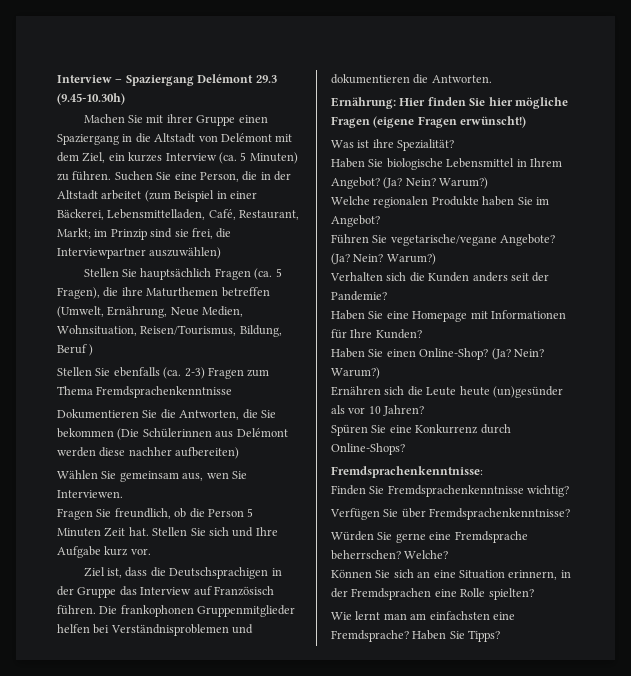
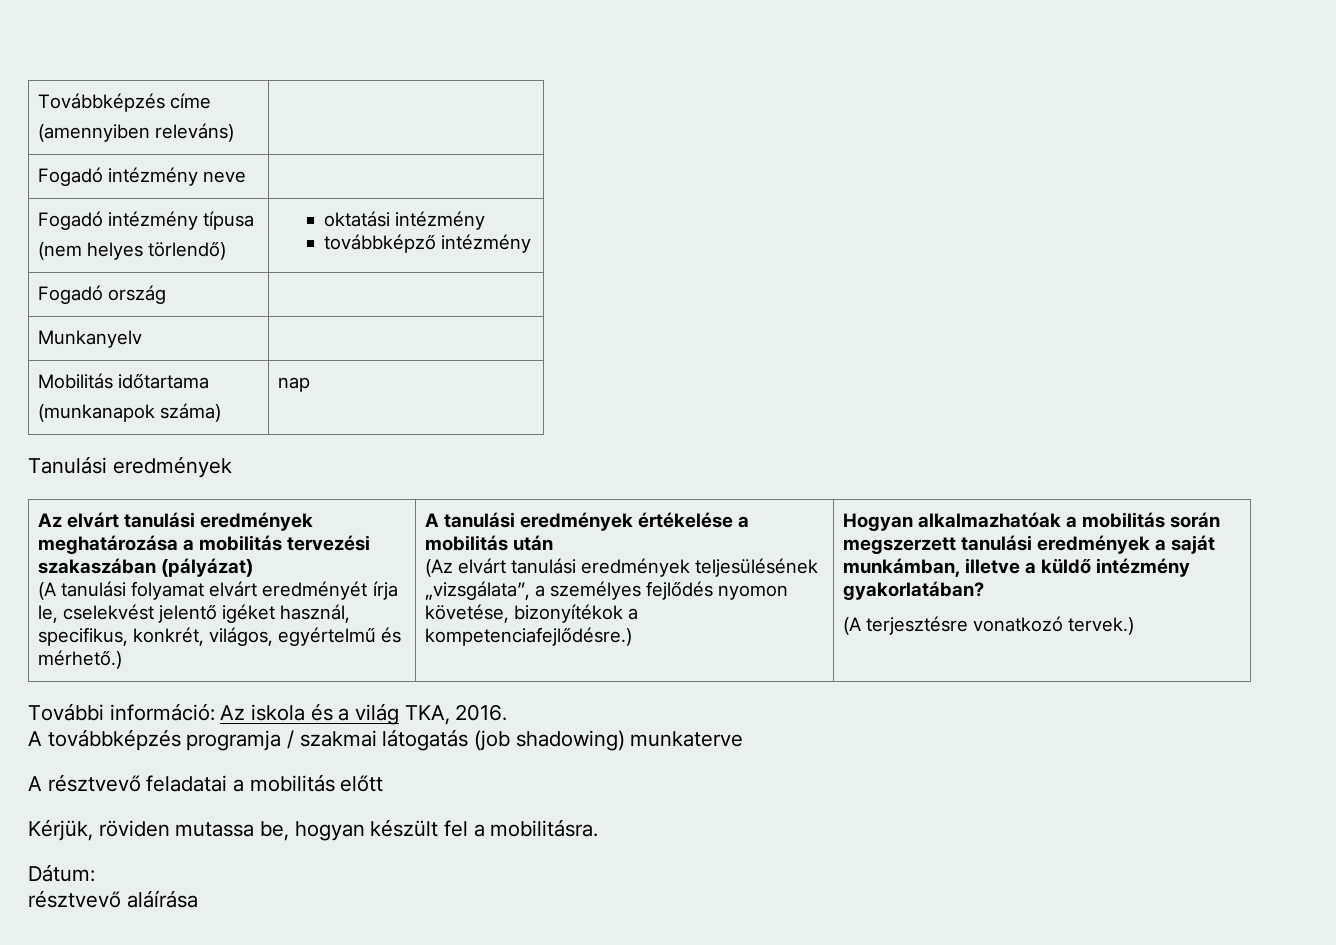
[57,74,277,86] [57,93,125,105] [83,114,268,126] [57,133,293,145] [57,152,298,164] [57,171,291,182] [57,190,257,202] [57,209,300,220] [57,228,232,240] [57,247,222,259] [83,268,282,280] [57,287,270,299] [57,306,244,318] [57,325,282,337] [57,344,94,356] [57,367,270,379] [57,386,233,398] [57,409,276,420] [57,428,288,440] [57,447,240,459] [57,470,247,482] [57,490,123,498] [57,508,254,520] [57,527,278,537] [57,546,151,558] [83,567,282,579] [57,586,274,598] [57,605,296,617] [57,624,254,636] [331,74,492,84] [331,97,568,109] [331,116,527,128] [331,139,455,151] [331,158,562,170] [331,177,489,189] [331,196,549,208] [331,215,380,227] [331,234,556,246] [331,253,436,265] [330,272,550,282] [331,291,387,301] [331,310,566,322] [331,329,422,339] [331,348,544,360] [331,367,380,379] [331,386,563,398] [331,405,425,416] [331,424,511,436] [331,443,405,455] [331,466,483,478] [331,485,570,497] [330,508,571,520] [331,531,528,543] [331,550,449,560] [331,569,571,580] [331,588,534,600] [331,611,515,620] [331,630,501,642] Interview – Spaziergang Delémont 29.3 (9.45-10.30h) // Machen Sie mit ihrer Gruppe einen Spaziergang in die Altstadt von Delémont mit dem Ziel, ein kurzes Interview (ca. 5 Minuten) zu führen. Suchen Sie eine Person, die in der Altstadt arbeitet (zum Beispiel in einer Bäckerei, Lebensmittelladen, Café, Restaurant, Markt; im Prinzip sind sie frei, die Interviewpartner auszuwählen) // Stellen Sie hauptsächlich Fragen (ca. 5 Fragen), die ihre Maturthemen betreffen (Umwelt, Ernährung, Neue Medien, Wohnsituation, Reisen/Tourismus, Bildung, Beruf ) // Stellen Sie ebenfalls (ca. 2-3) Fragen zum Thema Fremdsprachenkenntnisse // Dokumentieren Sie die Antworten, die Sie bekommen (Die Schülerinnen aus Delémont werden diese nachher aufbereiten) // Wählen Sie gemeinsam aus, wen Sie Interviewen. // Fragen Sie freundlich, ob die Person 5 Minuten Zeit hat. Stellen Sie sich und Ihre Aufgabe kurz vor. // Ziel ist, dass die Deutschsprachigen in der Gruppe das Interview auf Französisch führen. Die frankophonen Gruppenmitglieder helfen bei Verständnisproblemen und dokumentieren die Antworten. // Ernährung: Hier finden Sie hier mögliche Fragen (eigene Fragen erwünscht!) // Was ist ihre Spezialität? // Haben Sie biologische Lebensmittel in Ihrem Angebot? (Ja? Nein? Warum?) // Welche regionalen Produkte haben Sie im Angebot? // Führen Sie vegetarische/vegane Angebote? (Ja? Nein? Warum?) // Verhalten sich die Kunden anders seit der Pandemie? // Haben Sie eine Homepage mit Informationen für Ihre Kunden? // Haben Sie einen Online-Shop? (Ja? Nein? Warum?) // Ernähren sich die Leute heute (un)gesünder als vor 10 Jahren? // Spüren Sie eine Konkurrenz durch Online-Shops? // Fremdsprachenkenntnisse: // Finden Sie Fremdsprachenkenntnisse wichtig? // Verfügen Sie über Fremdsprachenkenntnisse? // Würden Sie gerne eine Fremdsprache beherrschen? Welche? // Können Sie sich an eine Situation erinnern, in der Fremdsprachen eine Rolle spielten? // Wie lernt man am einfachsten eine Fremdsprache? Haben Sie Tipps? -> [37,93,212,112] [37,123,235,142] [37,167,247,186] [37,211,255,230] [37,242,227,260] [324,211,486,230] [324,234,532,253] [37,285,167,304] [37,330,142,348] [37,373,210,389] [37,403,222,422] [277,377,310,392] [28,456,232,478] [37,512,314,531] [37,535,371,554] [37,558,254,577] [37,581,398,600] [37,604,351,623] [37,627,402,646] [37,650,122,669] [424,512,750,531] [424,535,554,551] [424,558,819,577] [424,581,789,600] [424,604,639,623] [424,627,632,646] [842,512,1221,531] [842,535,1216,554] [842,558,1191,577] [842,581,984,600] [842,616,1135,635] [28,703,508,725] [28,729,744,751] [28,774,384,792] [28,819,599,841] [28,864,95,882] [28,890,198,908] Továbbképzés címe // (amennyiben releváns) | // Fogadó intézmény neve | // Fogadó intézmény típusa // (nem helyes törlendő) | oktatási intézmény // továbbképző intézmény // Fogadó ország | // Munkanyelv | // Mobilitás időtartama // (munkanapok száma) | nap // Tanulási eredmények // Az elvárt tanulási eredmények meghatározása a mobilitás tervezési szakaszában (pályázat) // (A tanulási folyamat elvárt eredményét írja le, cselekvést jelentő igéket használ, specifikus, konkrét, világos, egyértelmű és mérhető.) | A tanulási eredmények értékelése a mobilitás után // (Az elvárt tanulási eredmények teljesülésének „vizsgálata”, a személyes fejlődés nyomon követése, bizonyítékok a kompetenciafejlődésre.) | Hogyan alkalmazhatóak a mobilitás során megszerzett tanulási eredmények a saját munkámban, illetve a küldő intézmény gyakorlatában? // (A terjesztésre vonatkozó tervek.) // További információ: Az iskola és a világ TKA, 2016. // A továbbképzés programja / szakmai látogatás (job shadowing) munkaterve // A résztvevő feladatai a mobilitás előtt // Kérjük, röviden mutassa be, hogyan készült fel a mobilitásra. // Dátum: // résztvevő aláírása

